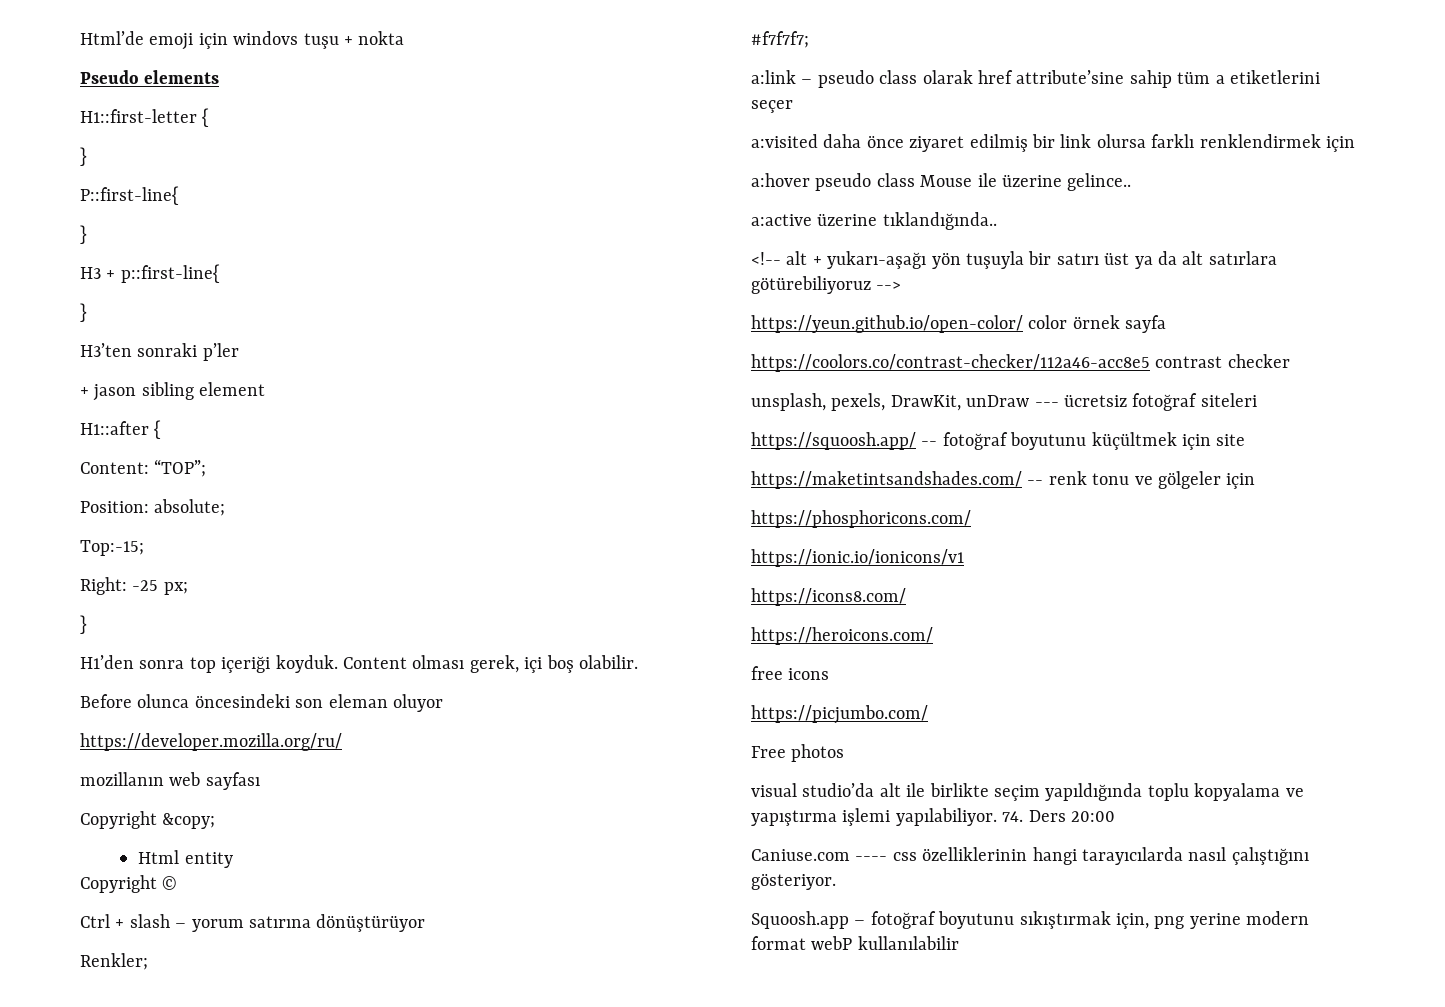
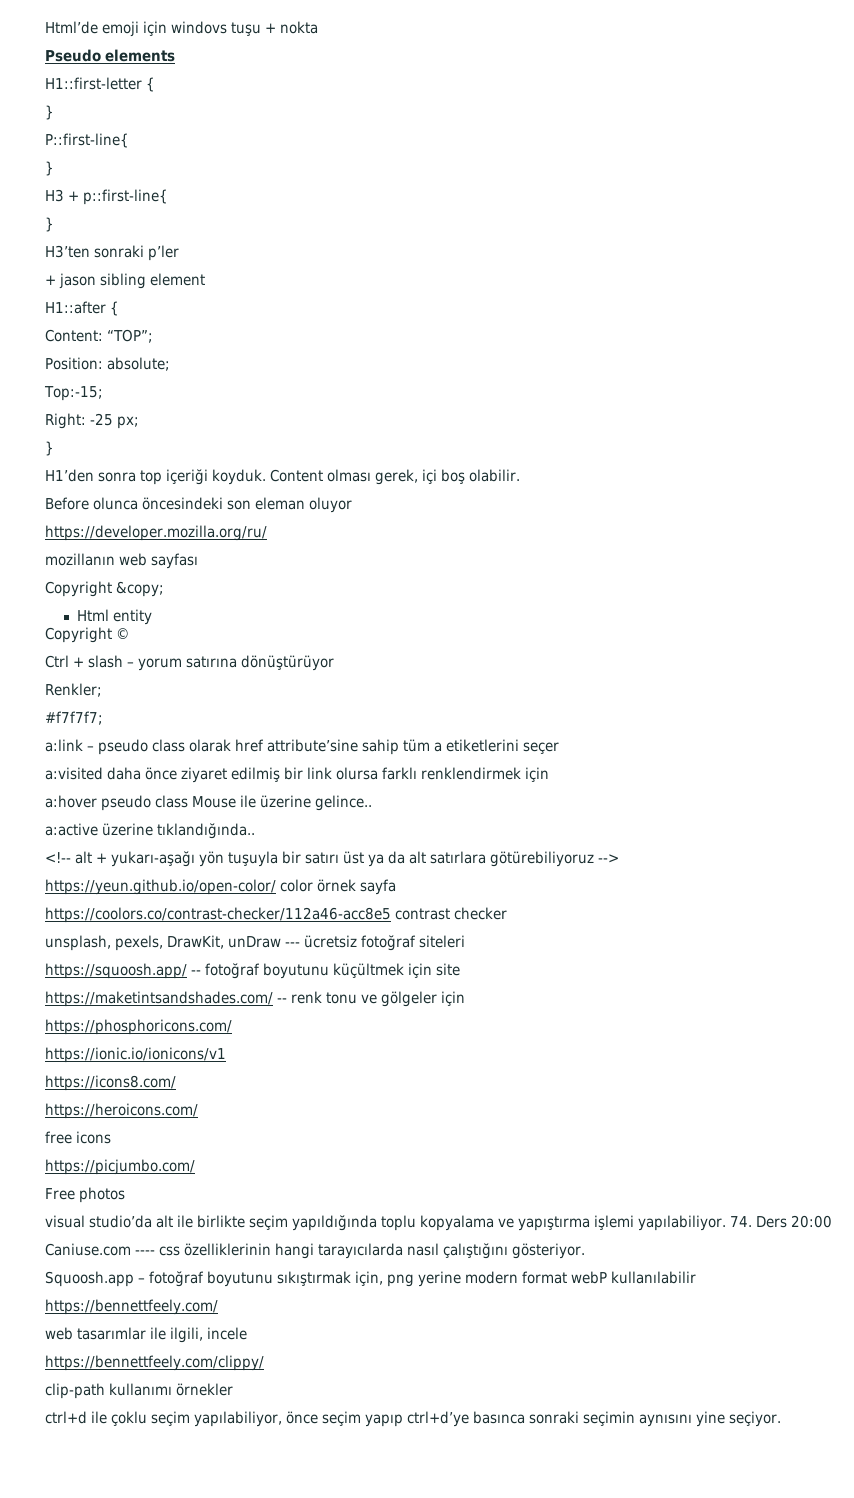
(959, 943) none -> [45,1299,218,1315] [45,1327,247,1343] [45,1355,264,1371] [45,1383,233,1399] [45,1411,781,1427] // https://bennettfeely.com/ // web tasarımlar ile ilgili, incele // https://bennettfeely.com/clippy/ // clip-path kullanımı örnekler // ctrl+d ile çoklu seçim yapılabiliyor, önce seçim yapıp ctrl+d’ye basınca sonraki seçimin aynısını yine seçiyor.

